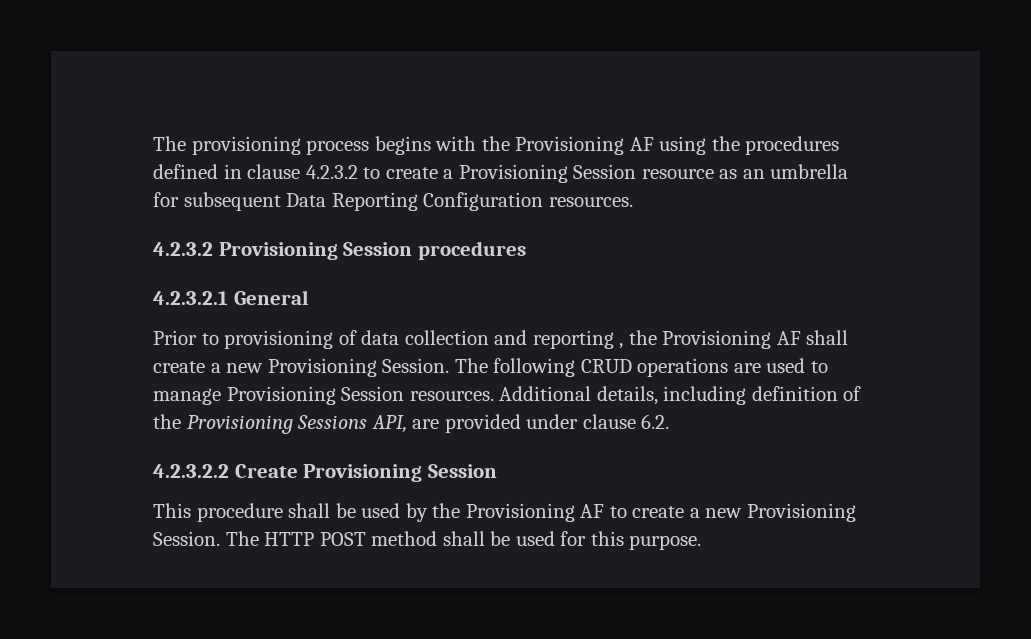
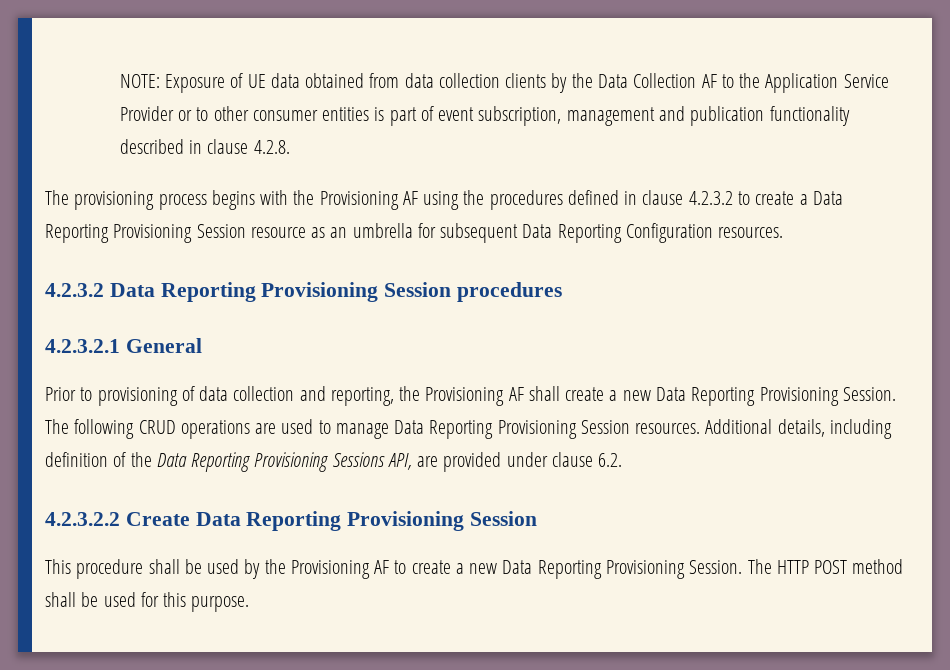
(153, 143) none -> [119,73,889,93] [119,106,850,126] [119,139,290,154] NOTE: Exposure of UE data obtained from data collection clients by the Data Collection AF to the Application Service Provider or to other consumer entities is part of event subscription, management and publication functionality described in clause 4.2.8. //
(454, 174) none -> [812,191,843,205] [45,224,109,243] Data Reporting
(213, 249) none -> [109,282,256,302] Data Reporting
[532,330,624,349] reporting , -> [330,387,394,406] reporting,
(264, 368) none -> [655,387,756,406] Data Reporting
(221, 396) none -> [394,420,494,439] Data Reporting
(181, 421) none -> [156,452,252,472] Data Reporting
(298, 471) none -> [195,511,342,531] Data Reporting
(743, 513) none -> [502,560,602,579] Data Reporting

